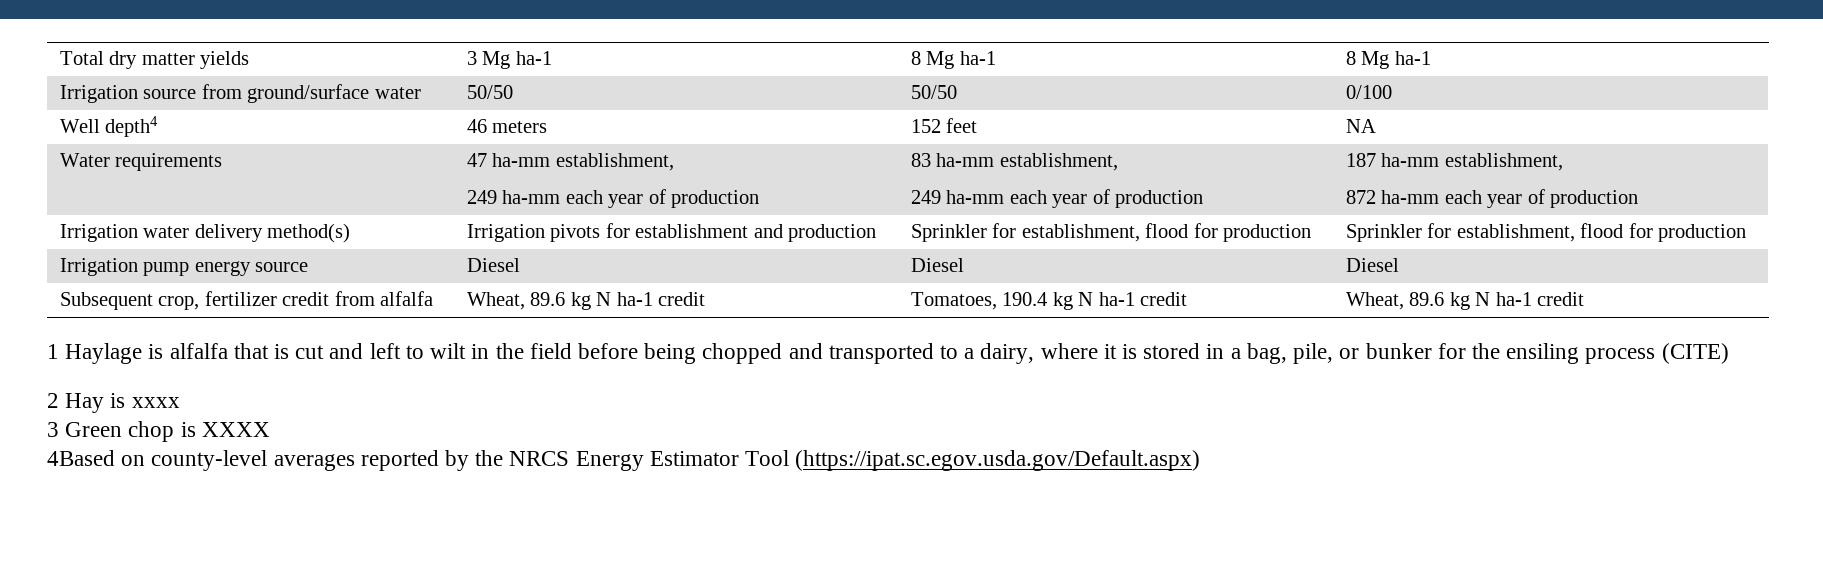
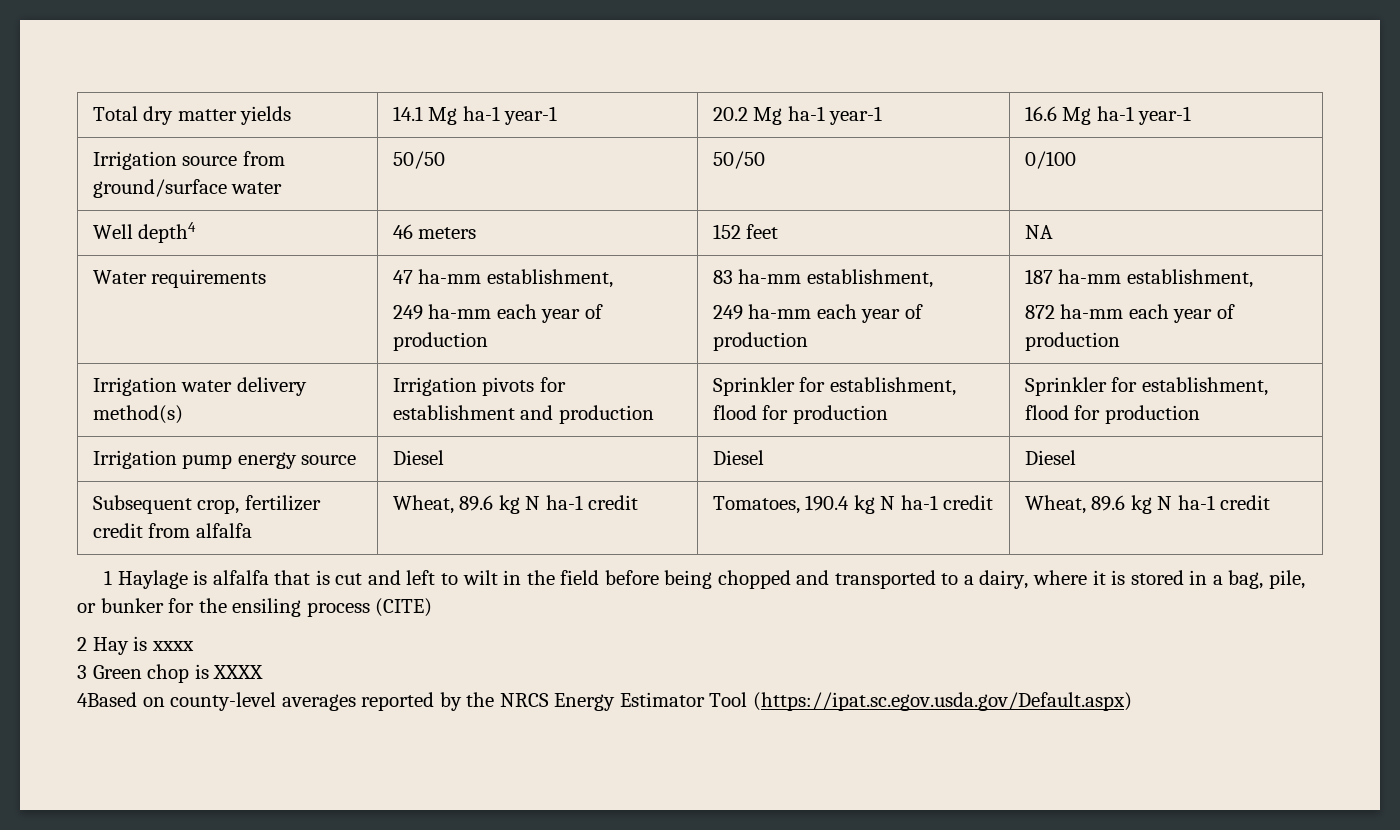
[466,51,552,69] [910,51,996,69] [1345,51,1431,69] 3 Mg ha-1 | 8 Mg ha-1 | 8 Mg ha-1 -> [392,106,558,125] [712,106,883,125] [1024,106,1192,125] 14.1 Mg ha-1 year-1 | 20.2 Mg ha-1 year-1 | 16.6 Mg ha-1 year-1

